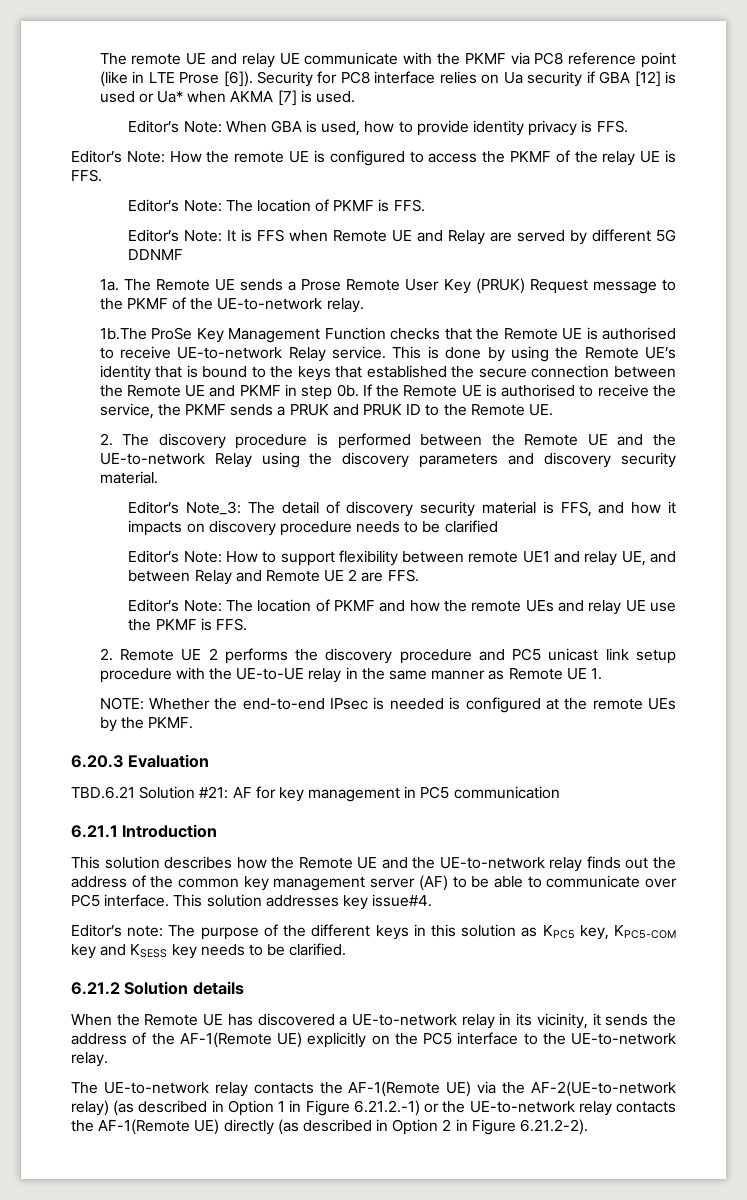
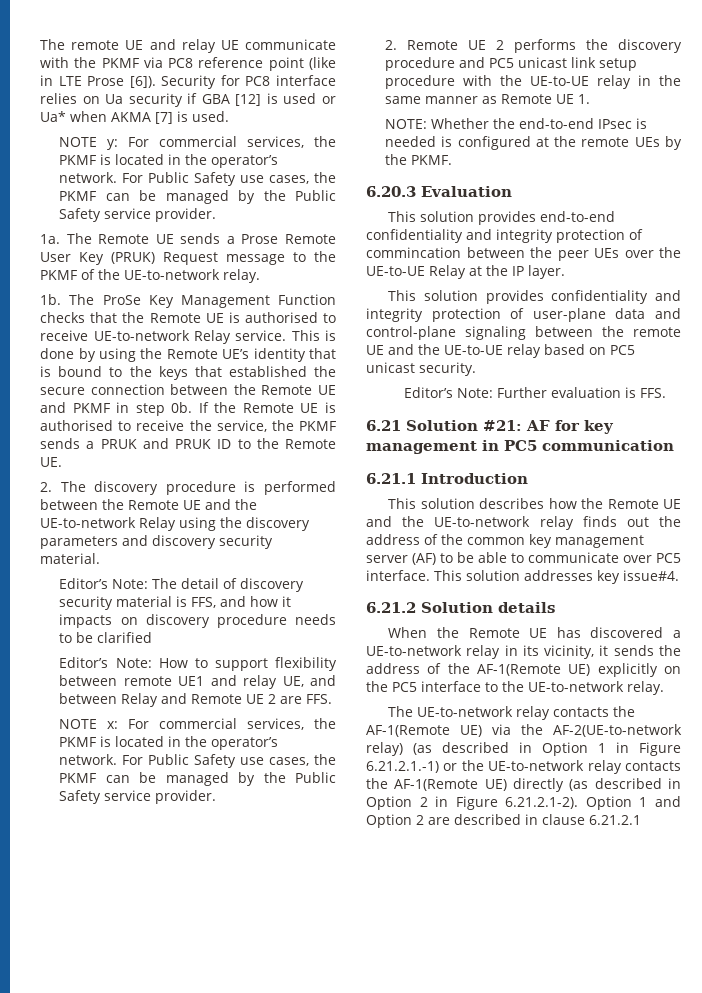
[128,120,628,136] [71,150,676,166] [71,169,102,182] [128,199,425,212] [128,229,677,245] [128,249,184,260] Editor’s Note: When GBA is used, how to provide identity privacy is FFS. // Editor’s Note: How the remote UE is configured to access the PKMF of the relay UE is FFS. // Editor’s Note: The location of PKMF is FFS. // Editor’s Note: It is FFS when Remote UE and Relay are served by different 5G DDNMF -> [59,136,336,150] [59,154,279,168] [59,172,336,186] [59,190,336,204] [59,208,217,222] NOTE y: For commercial services, the PKMF is located in the operator’s network. For Public Safety use cases, the PKMF can be managed by the Public Safety service provider.
[99,328,147,340] 1b.The -> [40,294,95,305] 1b. The
[186,501,242,515] Note_3: -> [112,579,149,589] Note:
[128,599,676,615] [128,618,247,631] Editor’s Note: The location of PKMF and how the remote UEs and relay UE use the PKMF is FFS. -> [59,718,336,730] [59,736,279,750] [59,754,336,768] [59,772,336,786] [59,790,217,804] NOTE x: For commercial services, the PKMF is located in the operator’s network. For Public Safety use cases, the PKMF can be managed by the Public Safety service provider.
[71,786,135,799] TBD.6.21 -> [388,211,616,225] [366,229,643,243] [366,247,681,261] [366,265,565,279] [388,290,681,304] [366,308,681,322] [366,326,681,340] [366,344,635,358] [366,362,476,376] [404,387,667,398] [366,420,401,431] This solution provides end-to-end confidentiality and integrity protection of commincation between the peer UEs over the UE-to-UE Relay at the IP layer. // This solution provides confidentiality and integrity protection of user-plane data and control-plane signaling between the remote UE and the UE-to-UE relay based on PC5 unicast security. // Editor’s Note: Further evaluation is FFS. // 6.21
[71,924,677,940] [71,943,347,959] // Editor’s note: The purpose of the different keys in this solution as KPC5 key, KPC5-COM key and KSESS key needs to be clarified. -> (679, 575) none
[353,1100,420,1116] 6.21.2.-1) -> [366,761,439,773] 6.21.2.1.-1)
[520,1119,589,1135] 6.21.2-2). -> [505,796,681,810] [366,814,641,828] 6.21.2.1-2). Option 1 and Option 2 are described in clause 6.21.2.1

